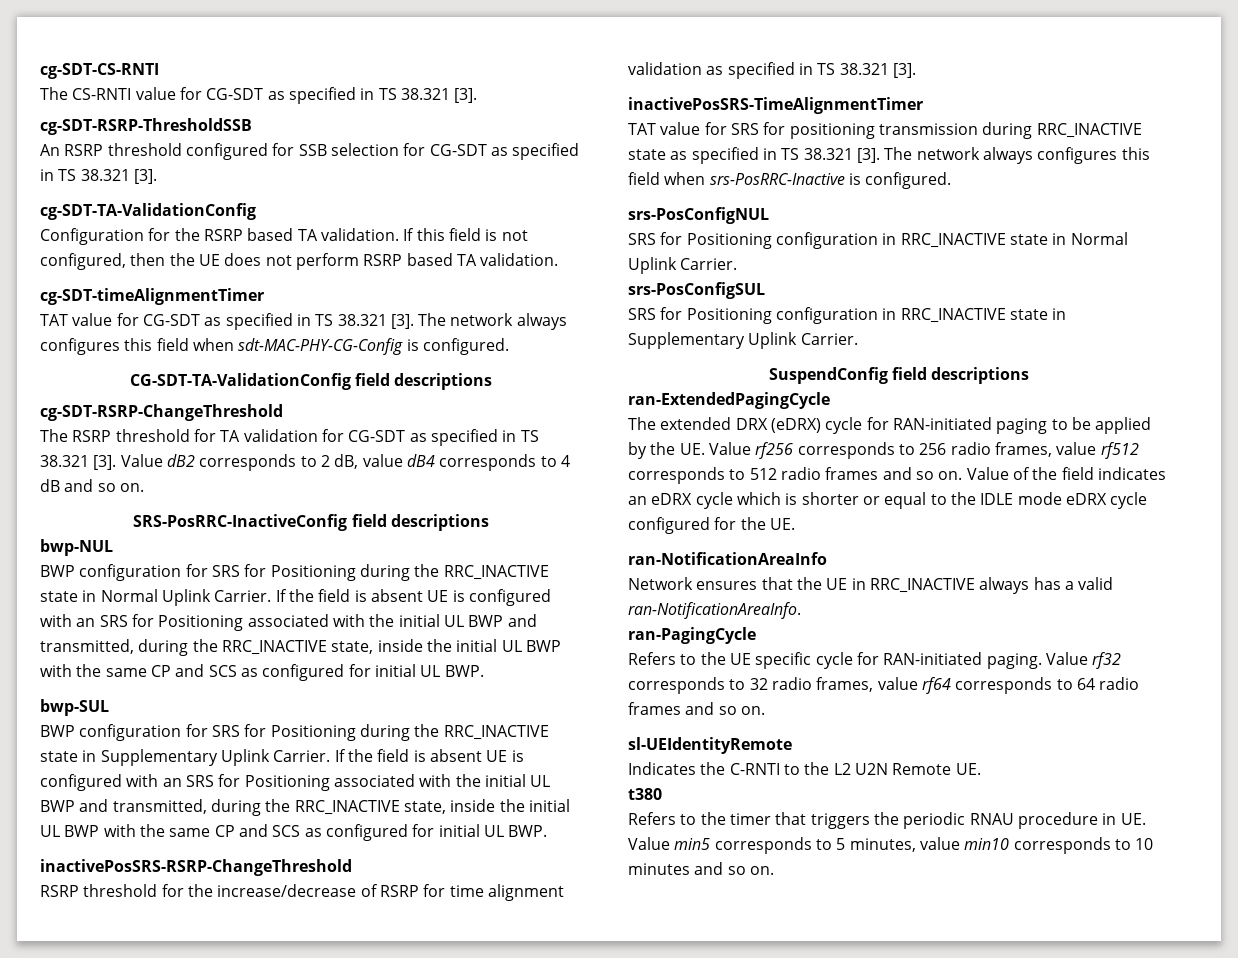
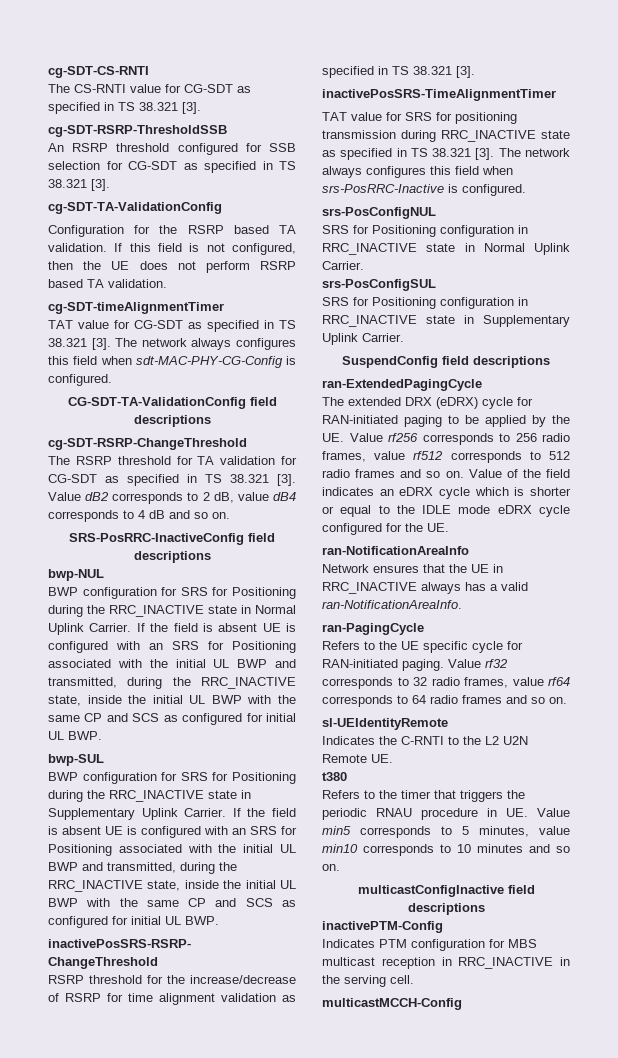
(774, 870) none -> [357,885,535,897] [407,903,485,915] [322,921,443,933] [322,939,537,951] [322,957,570,969] [322,975,414,987] [322,998,462,1010] // multicastConfigInactive field descriptions // inactivePTM-Config // Indicates PTM configuration for MBS multicast reception in RRC_INACTIVE in the serving cell. // multicastMCCH-Config

